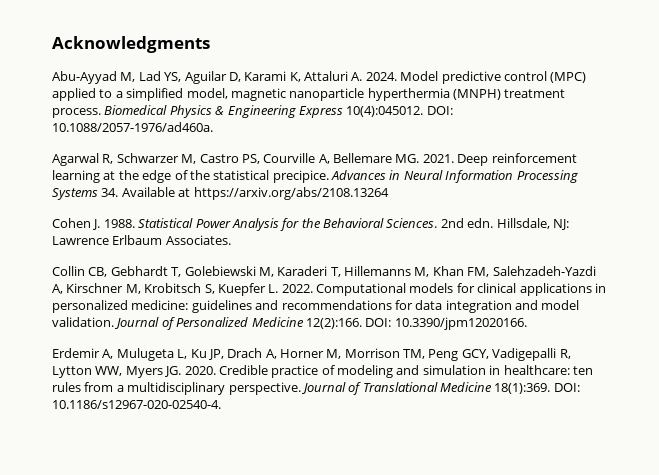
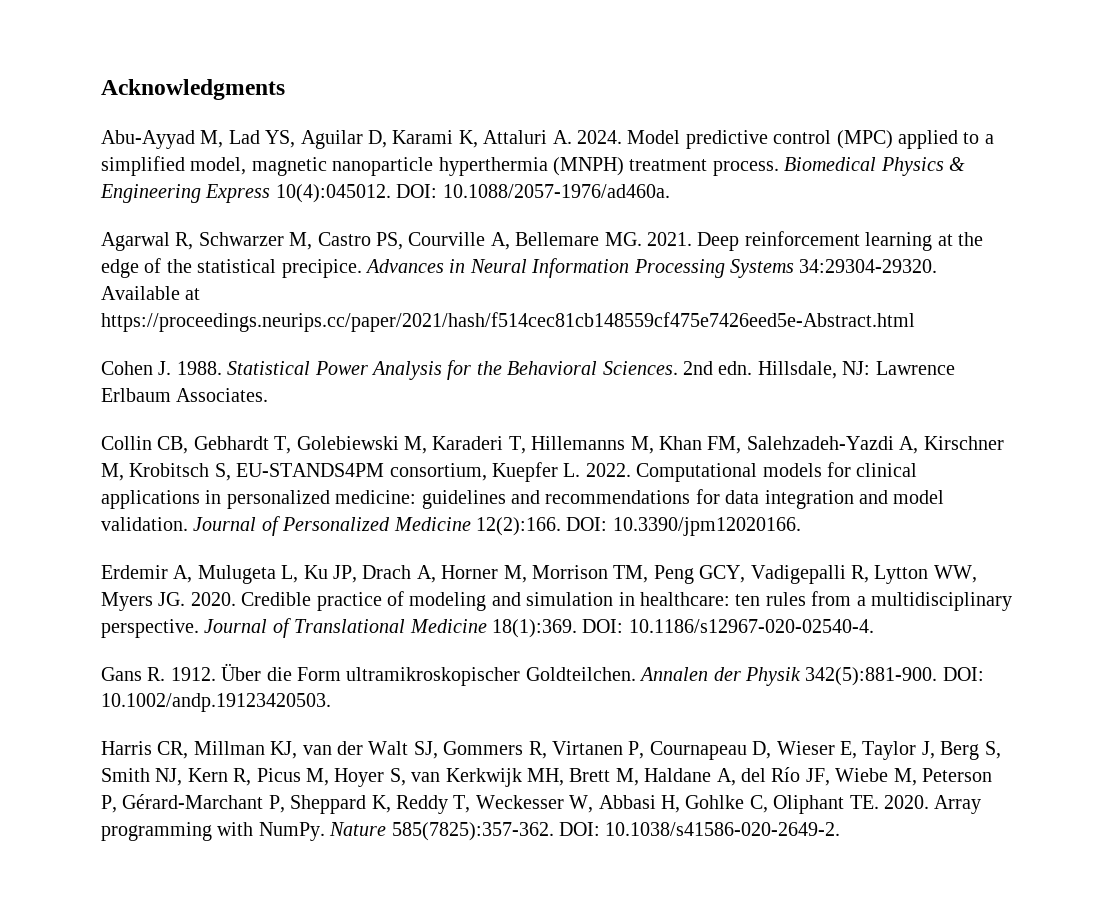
[101,188,119,197] 34. -> [799,259,938,273] 34:29304-29320.
[193,187,389,200] https://arxiv.org/abs/2108.13264 -> [101,312,915,332] https://proceedings.neurips.cc/paper/2021/hash/f514cec81cb148559cf475e7426eed5e-Abstract.html
(215, 289) none -> [236,463,487,481] EU-STANDS4PM consortium,
(221, 404) none -> [101,663,984,686] [101,693,331,712] [101,741,1001,760] [101,767,992,787] [101,794,982,814] [101,822,841,841] // Gans R. 1912. Über die Form ultramikroskopischer Goldteilchen. Annalen der Physik 342(5):881-900. DOI: 10.1002/andp.19123420503. // Harris CR, Millman KJ, van der Walt SJ, Gommers R, Virtanen P, Cournapeau D, Wieser E, Taylor J, Berg S, Smith NJ, Kern R, Picus M, Hoyer S, van Kerkwijk MH, Brett M, Haldane A, del Río JF, Wiebe M, Peterson P, Gérard-Marchant P, Sheppard K, Reddy T, Weckesser W, Abbasi H, Gohlke C, Oliphant TE. 2020. Array programming with NumPy. Nature 585(7825):357-362. DOI: 10.1038/s41586-020-2649-2.

